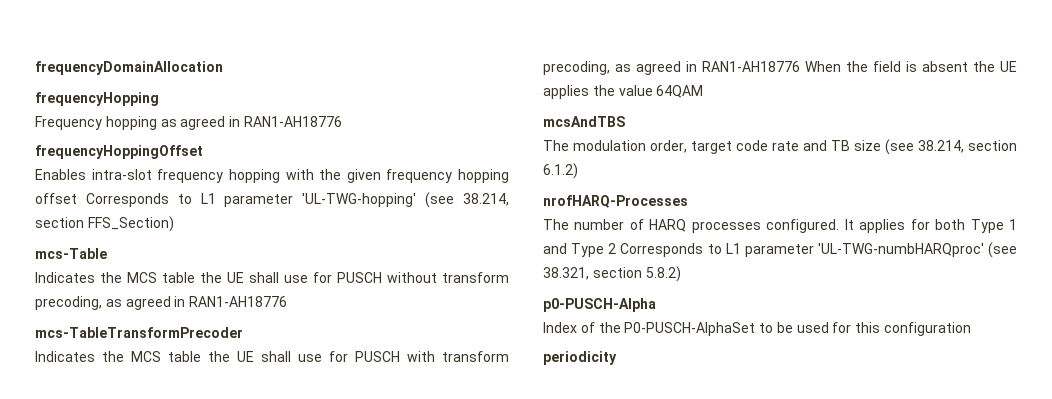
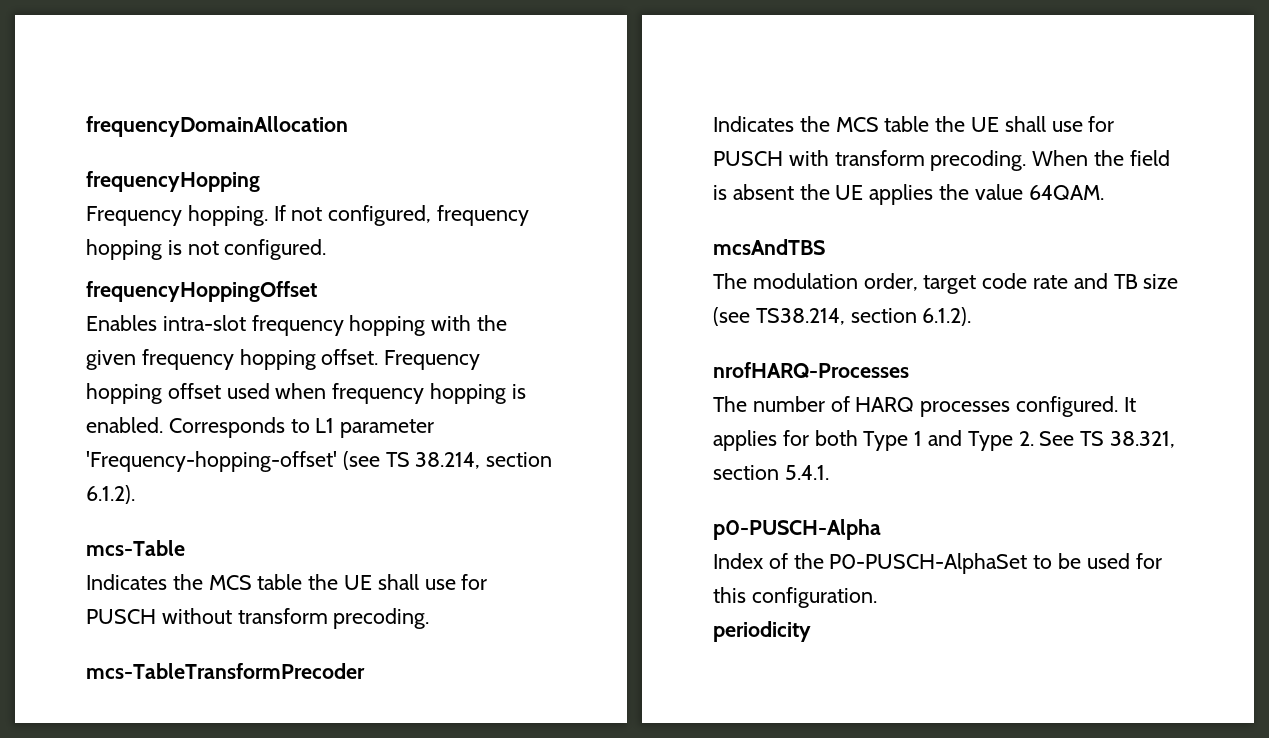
[105,116,342,130] hopping as agreed in RAN1-AH18776 -> [187,205,530,226] [86,239,327,260] hopping. If not configured, frequency hopping is not configured.
[35,192,509,208] [35,216,174,232] offset Corresponds to L1 parameter 'UL-TWG-hopping' (see 38.214, section FFS_Section) -> [321,349,481,370] [86,383,526,404] [86,417,435,438] [86,451,553,472] [86,485,135,504] offset. Frequency hopping offset used when frequency hopping is enabled. Corresponds to L1 parameter 'Frequency-hopping-offset' (see TS 38.214, section 6.1.2).
[35,296,288,310] precoding, as agreed in RAN1-AH18776 -> [333,608,430,629] precoding.
[543,61,800,75] precoding, as agreed in RAN1-AH18776 -> [930,150,1027,171] precoding.
[656,85,704,98] 64QAM -> [1028,185,1104,200] 64QAM.
[918,140,1017,153] [543,163,578,179] 38.214, section 6.1.2) -> [755,307,972,326] TS38.214, section 6.1.2).
[608,242,1017,258] 2 Corresponds to L1 parameter 'UL-TWG-numbHARQproc' (see -> [1018,431,1105,446] 2. See TS
[645,266,681,282] 5.8.2) -> [784,465,829,480] 5.4.1.
[884,322,972,336] configuration -> [751,587,877,608] configuration.

